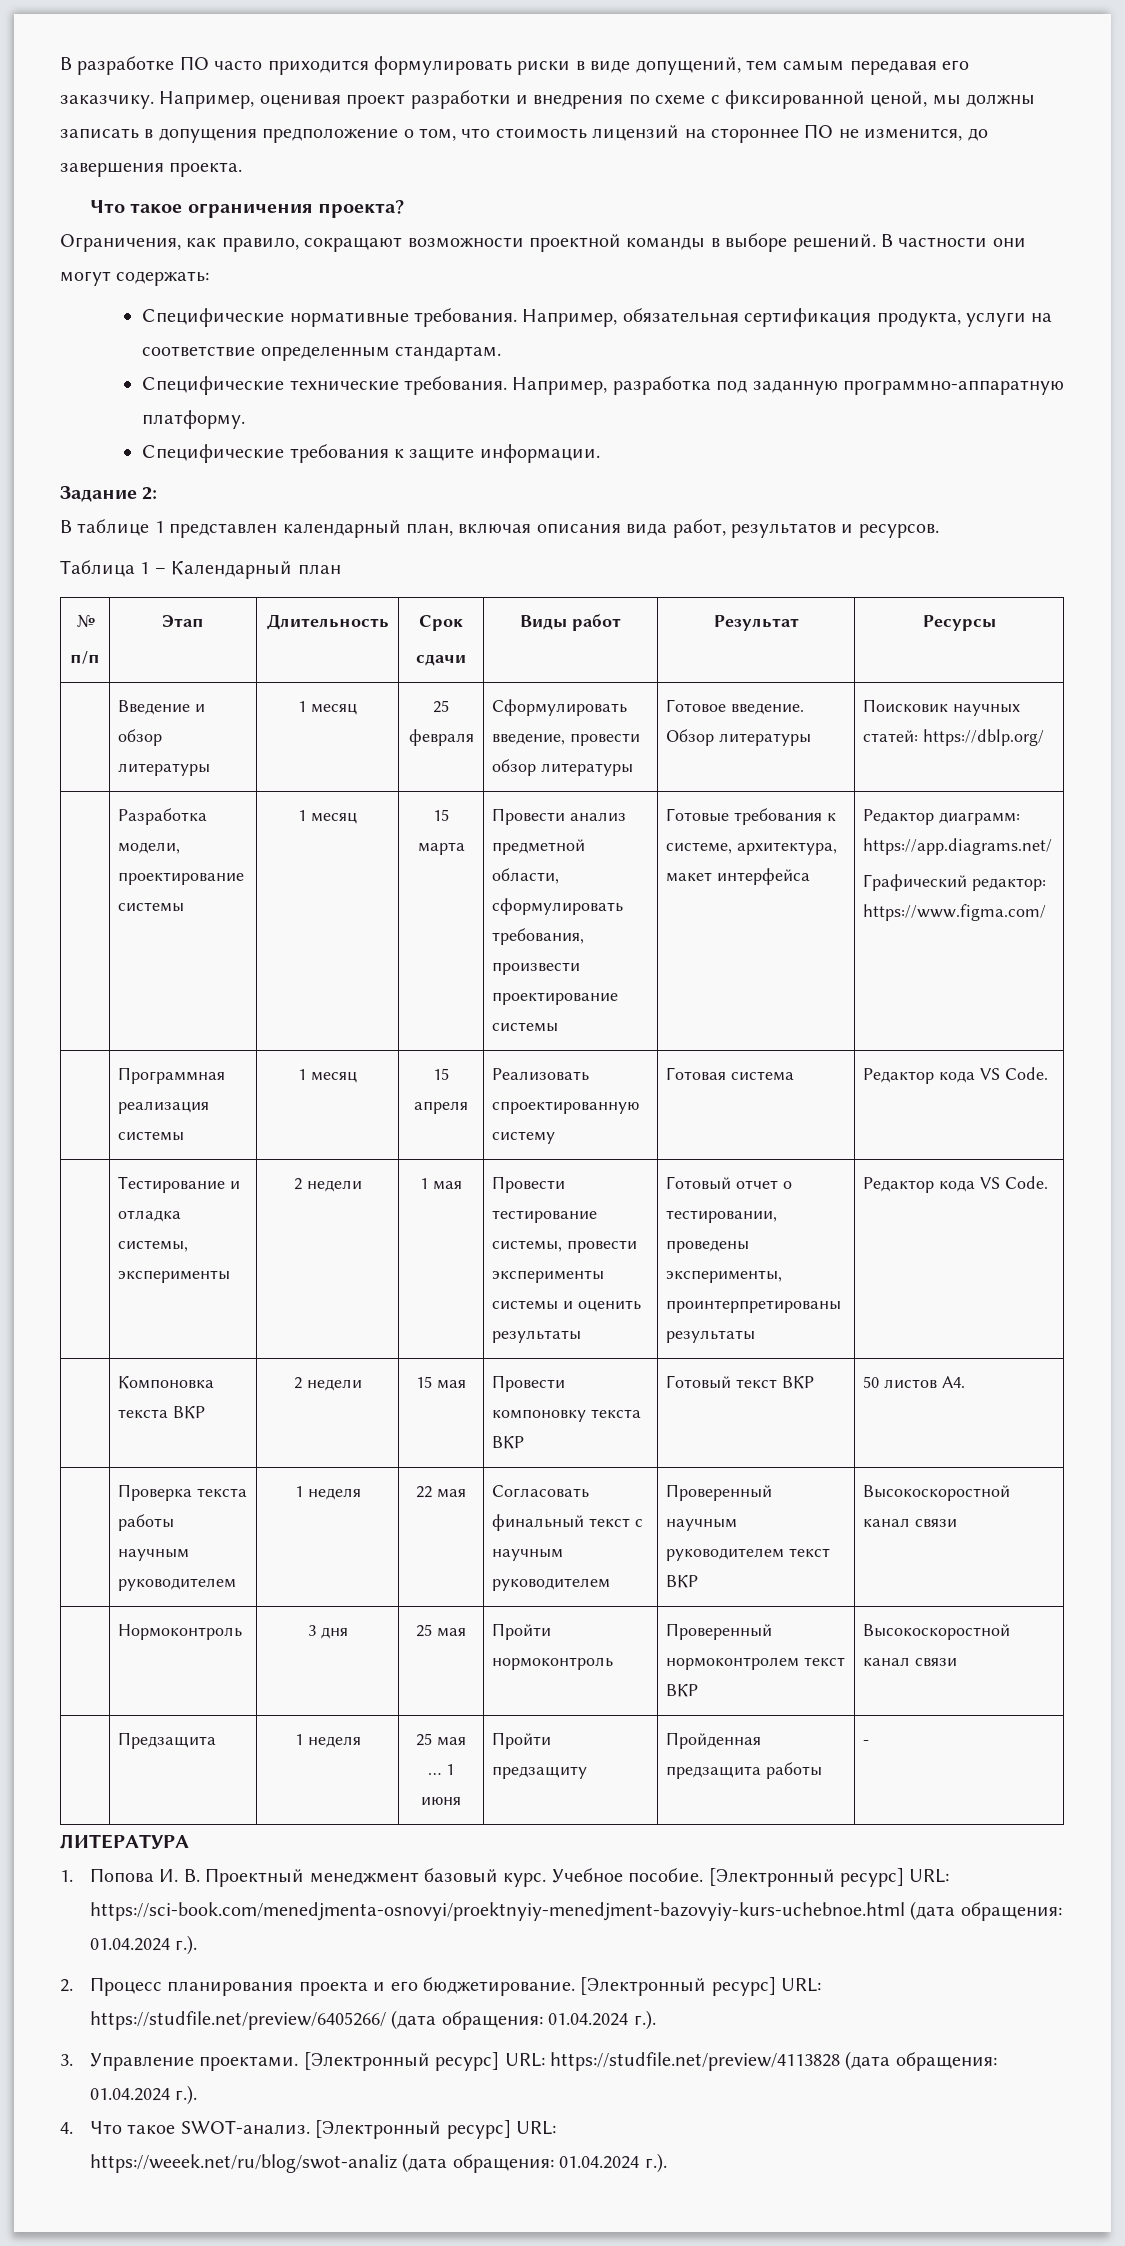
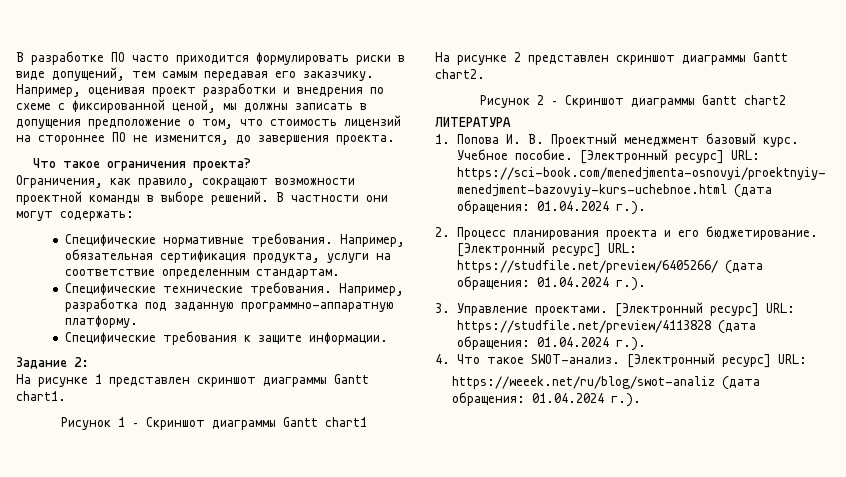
[60,519,939,538] [60,560,341,579] [76,615,95,627] [70,651,100,664] [162,615,204,627] [266,614,389,630] [419,615,463,631] [416,654,466,666] [520,614,621,631] [713,615,799,631] [922,615,996,631] [118,700,206,715] [118,729,163,746] [118,763,211,776] [298,701,357,715] [433,700,449,713] [408,729,474,746] [492,699,628,716] [492,733,641,746] [492,759,634,776] [666,699,805,715] [666,729,812,746] [863,699,1021,716] [863,729,1045,746] [118,808,208,825] [118,842,181,854] [118,872,245,885] [118,902,185,912] [298,810,357,824] [433,809,449,821] [417,842,465,855] [492,808,627,825] [492,839,586,855] [492,868,560,884] [492,898,624,915] [492,928,585,945] [492,962,581,975] [492,992,619,1005] [492,1022,559,1032] [666,808,837,825] [666,842,838,855] [666,868,811,885] [863,809,1021,825] [863,838,1053,855] [863,874,1047,891] [863,904,1047,921] [118,1067,226,1084] [118,1101,210,1114] [118,1131,185,1141] [298,1069,357,1083] [433,1068,449,1080] [414,1101,468,1114] [492,1068,590,1081] [492,1101,640,1114] [492,1131,556,1144] [666,1067,795,1081] [863,1067,1049,1084] [118,1176,241,1193] [118,1210,182,1222] [118,1240,189,1252] [118,1270,231,1283] [293,1178,362,1192] [420,1178,462,1190] [492,1176,566,1193] [492,1210,598,1223] [492,1240,638,1253] [492,1270,605,1283] [492,1300,642,1312] [492,1330,582,1343] [666,1176,793,1190] [666,1210,778,1223] [666,1240,750,1253] [666,1270,783,1283] [666,1300,842,1313] [666,1330,756,1343] [863,1176,1049,1193] [118,1376,215,1389] [118,1406,206,1419] [293,1377,362,1391] [416,1376,466,1389] [492,1375,566,1392] [492,1409,642,1422] [492,1436,525,1449] [666,1375,815,1389] [863,1376,966,1389] [118,1484,248,1501] [118,1514,175,1531] [118,1549,190,1561] [118,1578,237,1591] [294,1486,361,1500] [416,1486,466,1498] [492,1485,590,1498] [492,1514,644,1531] [492,1549,564,1561] [492,1578,611,1591] [666,1484,773,1501] [666,1519,738,1531] [666,1548,831,1561] [666,1575,699,1588] [863,1485,1011,1501] [863,1518,958,1528] [118,1624,243,1640] [307,1625,348,1639] [416,1624,466,1637] [492,1623,552,1640] [492,1657,614,1670] [666,1623,773,1640] [666,1657,846,1670] [666,1684,699,1697] [863,1624,1011,1640] [863,1657,958,1667] [118,1732,217,1749] [294,1734,361,1748] [416,1733,466,1746] [428,1764,454,1775] [421,1797,461,1805] [492,1732,552,1749] [492,1766,588,1779] [666,1732,762,1749] [666,1762,823,1779] [863,1740,870,1745] В таблице 1 представлен календарный план, включая описания вида работ, результатов и ресурсов. // Таблица 1 – Календарный план // № // п/п | Этап | Длительность | Срок // сдачи | Виды работ | Результат | Ресурсы // | Введение и обзор литературы | 1 месяц | 25 февраля | Сформулировать введение, провести обзор литературы | Готовое введение. Обзор литературы | Поисковик научных статей: https://dblp.org/ // | Разработка модели, проектирование системы | 1 месяц | 15 марта | Провести анализ предметной области, сформулировать требования, произвести проектирование системы | Готовые требования к системе, архитектура, макет интерфейса | Редактор диаграмм: https://app.diagrams.net/ // Графический редактор: https://www.figma.com/ // | Программная реализация системы | 1 месяц | 15 апреля | Реализовать спроектированную систему | Готовая система | Редактор кода VS Code. // | Тестирование и отладка системы, эксперименты | 2 недели | 1 мая | Провести тестирование системы, провести эксперименты системы и оценить результаты | Готовый отчет о тестировании, проведены эксперименты, проинтерпретированы результаты | Редактор кода VS Code. // | Компоновка текста ВКР | 2 недели | 15 мая | Провести компоновку текста ВКР | Готовый текст ВКР | 50 листов А4. // | Проверка текста работы научным руководителем | 1 неделя | 22 мая | Согласовать финальный текст с научным руководителем | Проверенный научным руководителем текст ВКР | Высокоскоростной канал связи // | Нормоконтроль | 3 дня | 25 мая | Пройти нормоконтроль | Проверенный нормоконтролем текст ВКР | Высокоскоростной канал связи // | Предзащита | 1 неделя | 25 мая … 1 июня | Пройти предзащиту | Пройденная предзащита работы | - -> [16,374,369,387] [16,391,66,401] [60,417,367,430] [435,52,788,65] [435,69,485,79] [479,95,786,108] На рисунке 1 представлен скриншот диаграммы Gantt chart1. // Рисунок 1 – Скриншот диаграммы Gantt chart1 // На рисунке 2 представлен скриншот диаграммы Gantt chart2. // Рисунок 2 – Скриншот диаграммы Gantt chart2

